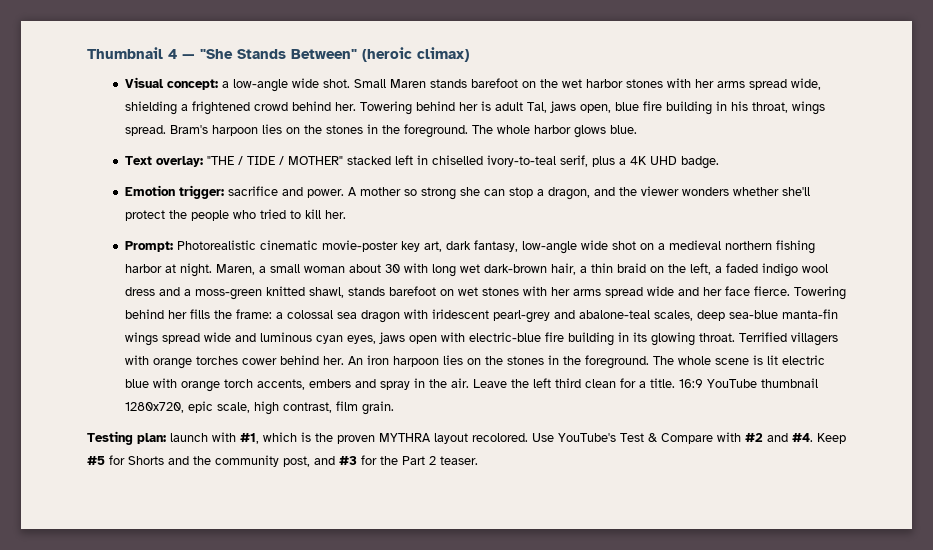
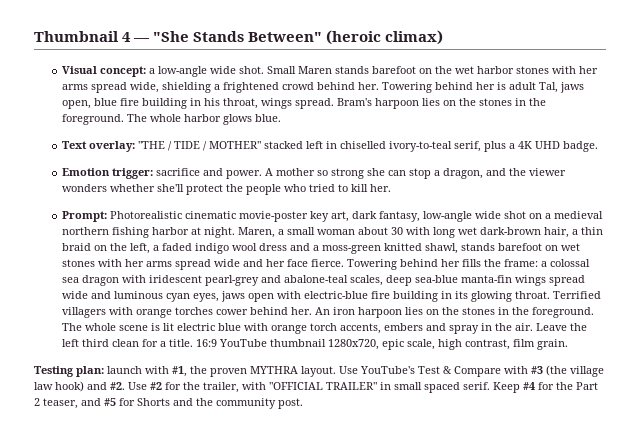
[263,432,311,442] which is -> (187, 371) none
[434,433,528,444] layout recolored. -> [301,366,336,377] layout.
[745,433,846,444] #2 and #4. Keep -> [531,365,604,377] [34,381,598,393] [34,398,101,409] #3 (the village law hook) and #2. Use #2 for the trailer, with "OFFICIAL TRAILER" in small spaced serif. Keep #4 for the Part 2 teaser, and
[283,455,478,467] post, and #3 for the Part 2 teaser. -> [278,398,303,409] post.

